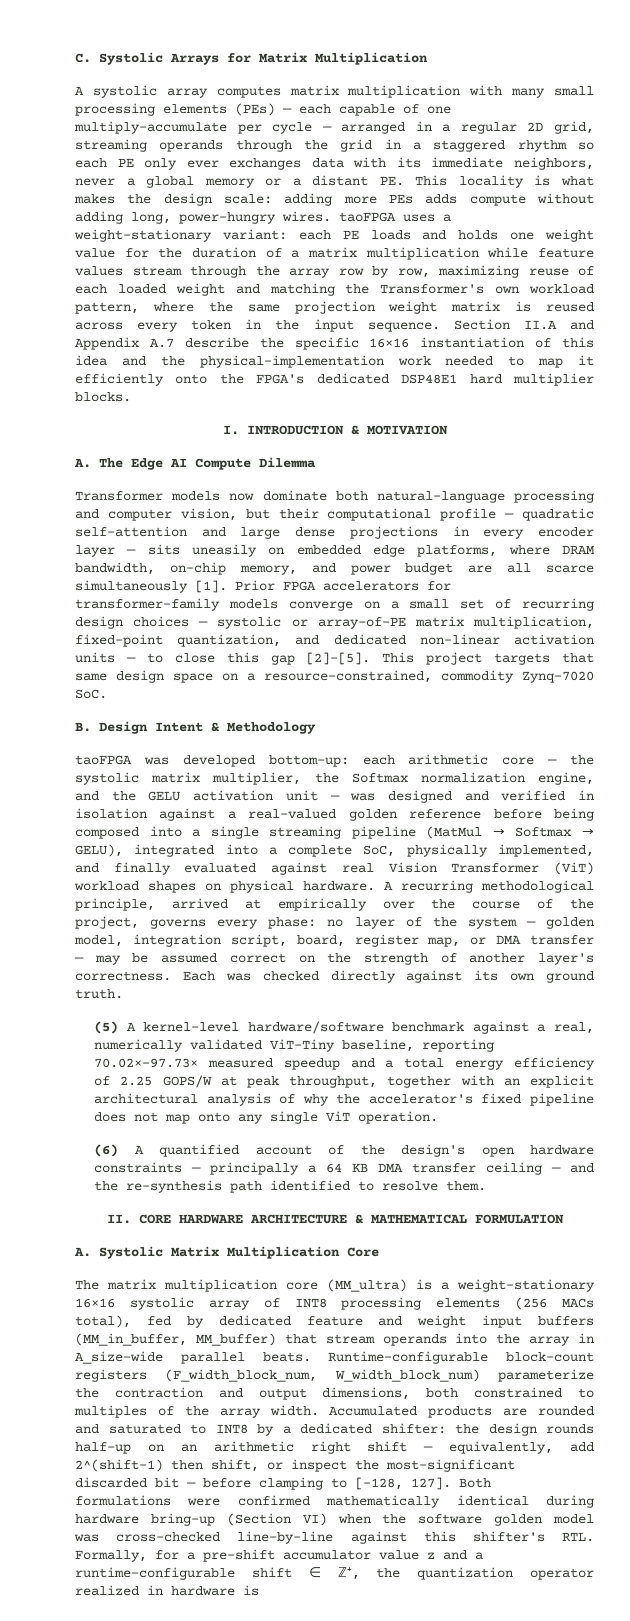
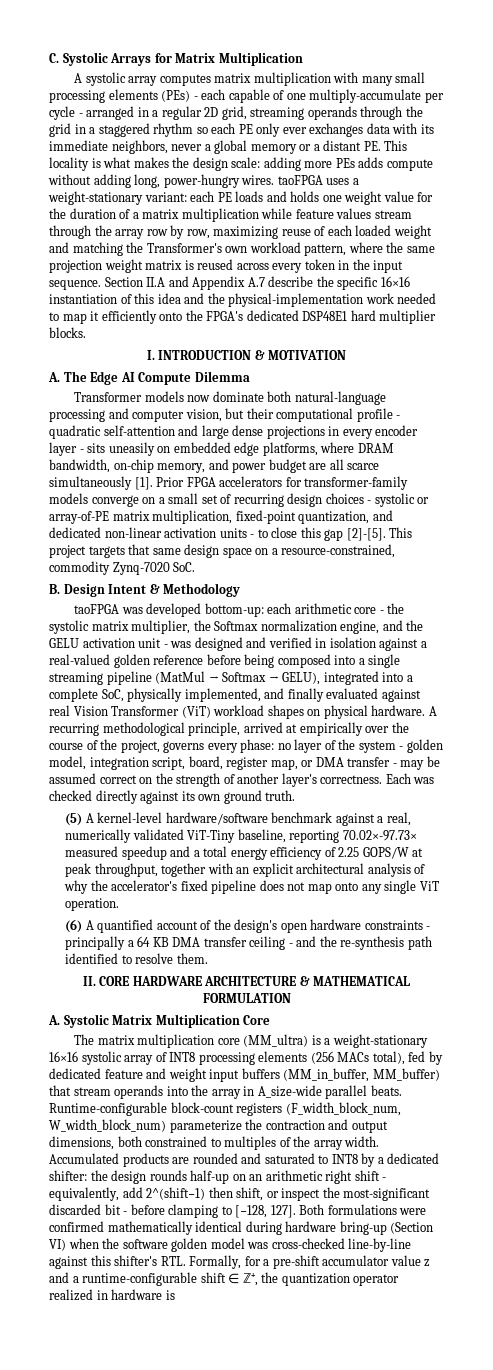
[282,108,292,113] — -> [193,96,198,100] -
[321,126,332,131] — -> [78,113,83,117] -
[504,513,515,518] — -> [396,415,401,419] -
[126,549,137,554] — -> [79,449,84,453] -
[198,621,209,626] — -> [367,500,372,504] -
[125,657,136,662] — -> [250,534,255,538] -
[547,759,558,764] — -> [379,610,384,614] -
[329,795,340,800] — -> [163,644,168,648] -
[525,921,536,926] — -> [399,746,404,750] -
[74,957,84,962] — -> [392,763,397,767] -
[191,1167,202,1172] — -> [426,926,431,930] -
[551,1167,562,1172] — -> [288,943,293,947] -
[423,1446,434,1451] — -> [382,1177,387,1181] -
[186,1482,196,1487] — -> [123,1211,128,1215] -

